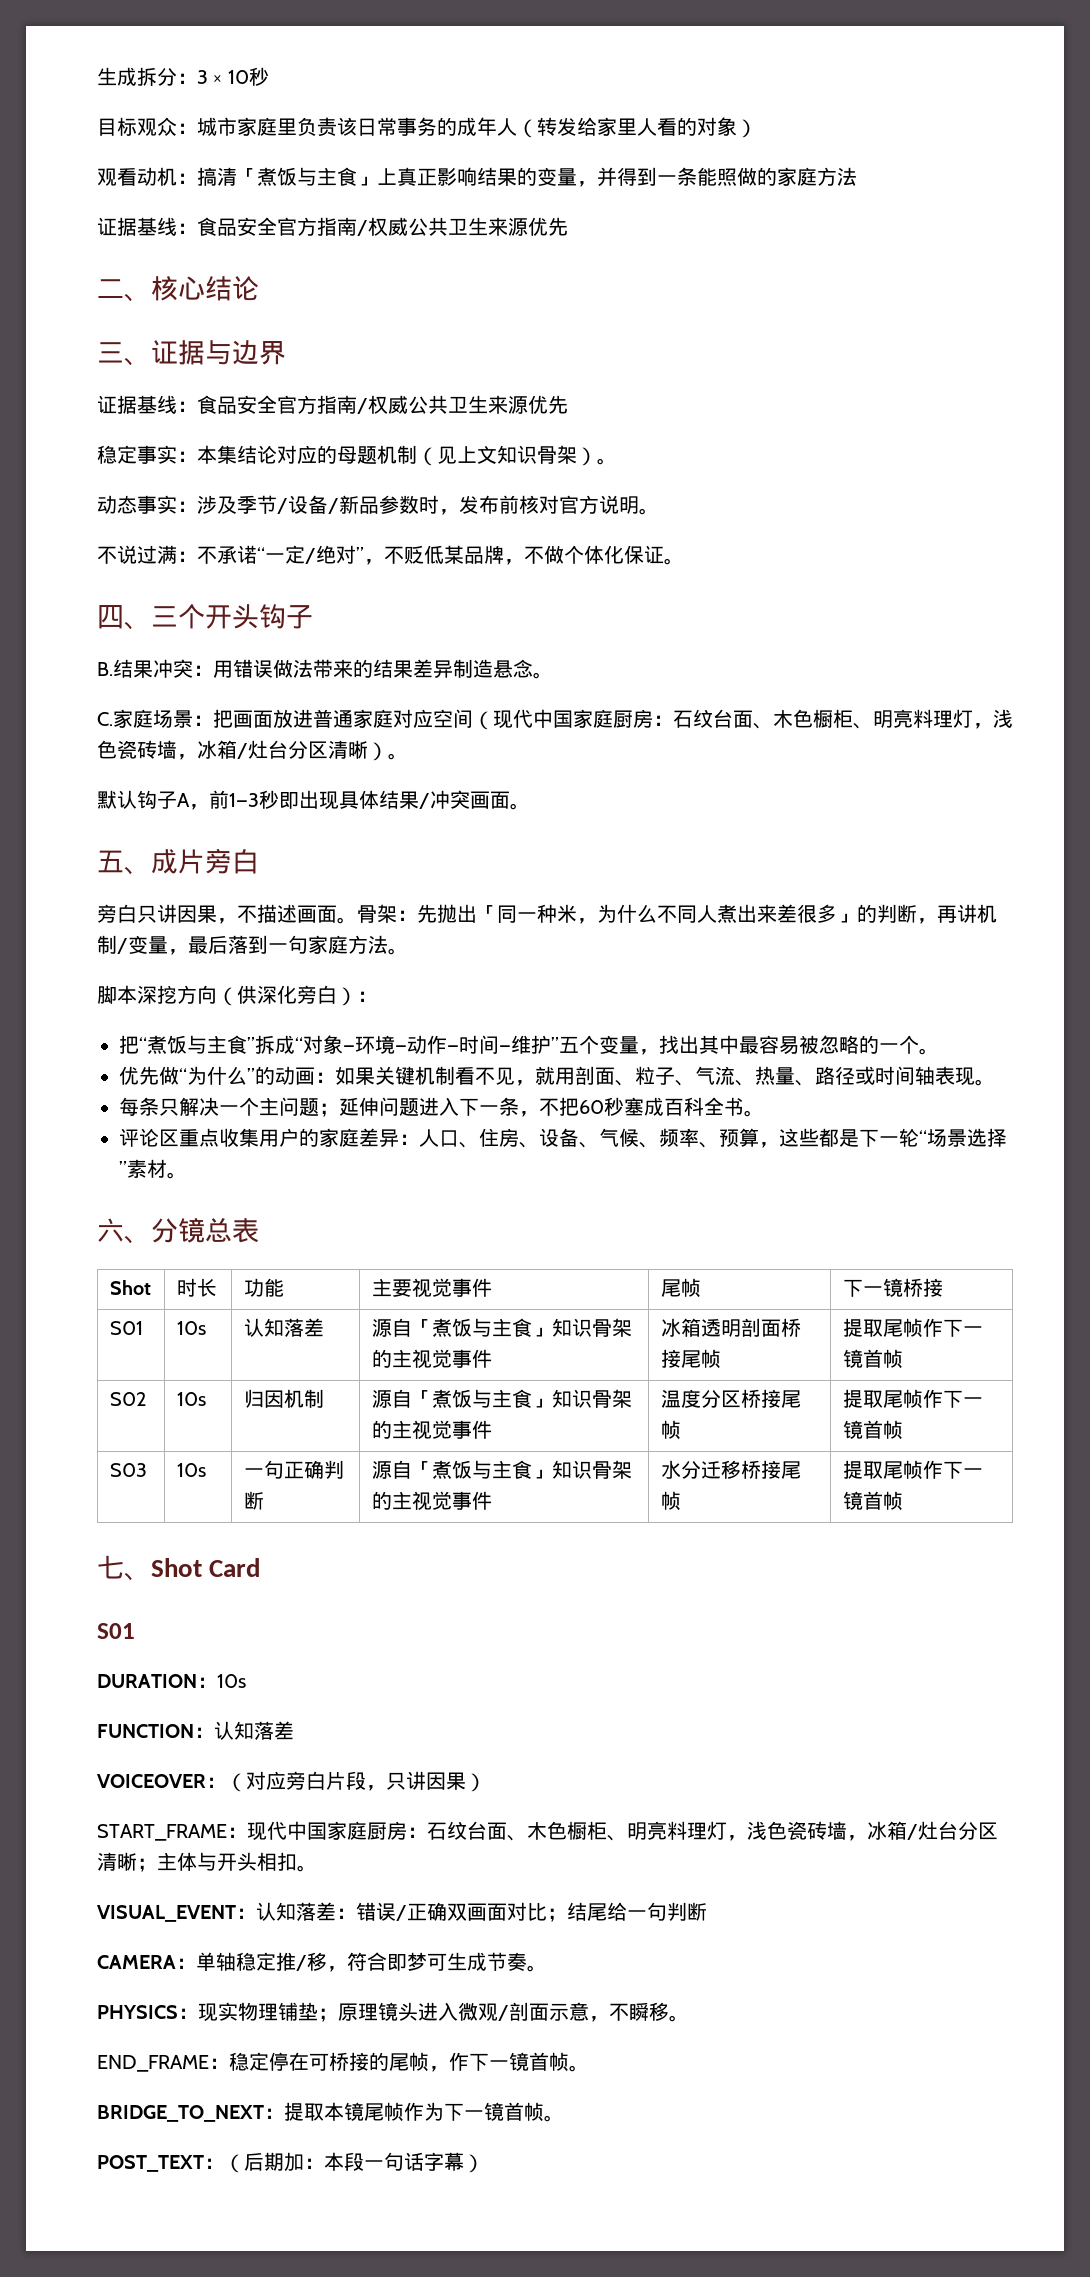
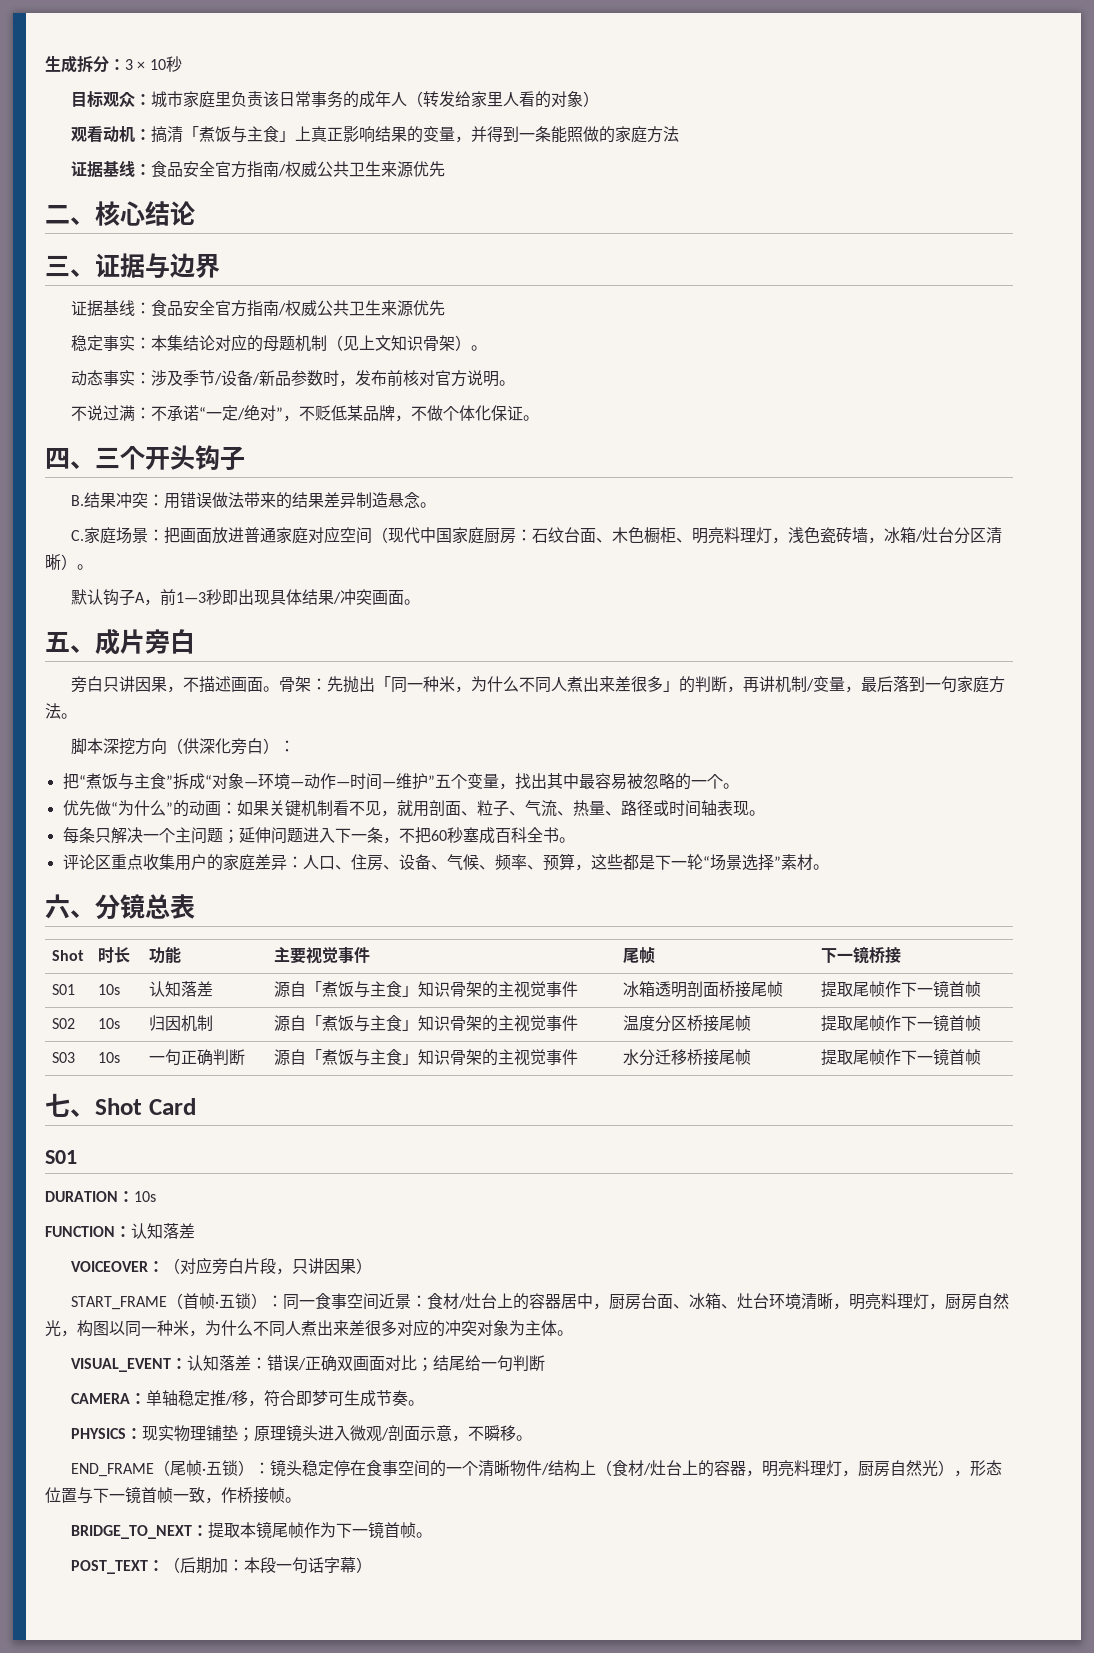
[226,1821,998,1841] [97,1852,297,1872] ：现代中国家庭厨房：石纹台面、木色橱柜、明亮料理灯，浅色瓷砖墙，冰箱/灶台分区清晰；主体与开头相扣 -> [167,1293,1010,1310] [45,1319,557,1337] （首帧·五锁）：同一食事空间近景：食材/灶台上的容器居中，厨房台面、冰箱、灶台环境清晰，明亮料理灯，厨房自然光，构图以同一种米，为什么不同人煮出来差很多对应的冲突对象为主体
[209,2052,549,2072] ：稳定停在可桥接的尾帧，作下一镜首 -> [154,1459,1003,1477] [45,1486,269,1504] （尾帧·五锁）：镜头稳定停在食事空间的一个清晰物件/结构上（食材/灶台上的容器，明亮料理灯，厨房自然光），形态位置与下一镜首帧一致，作桥接

